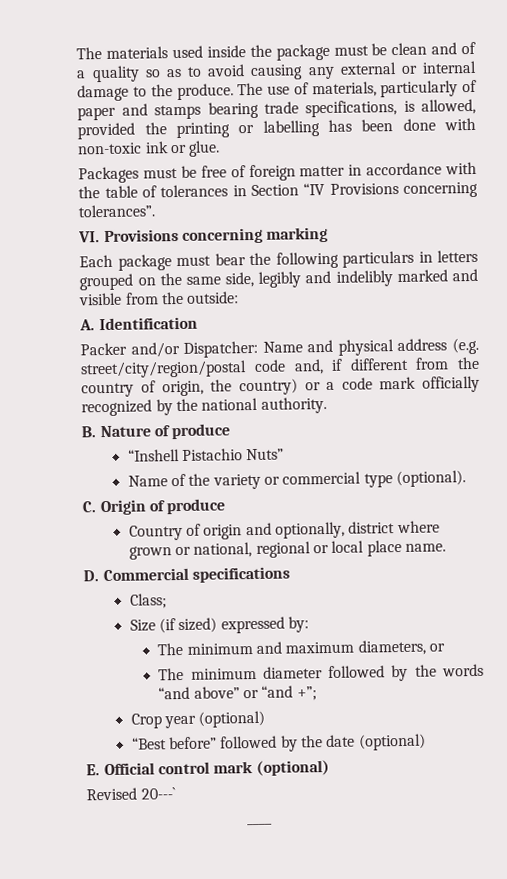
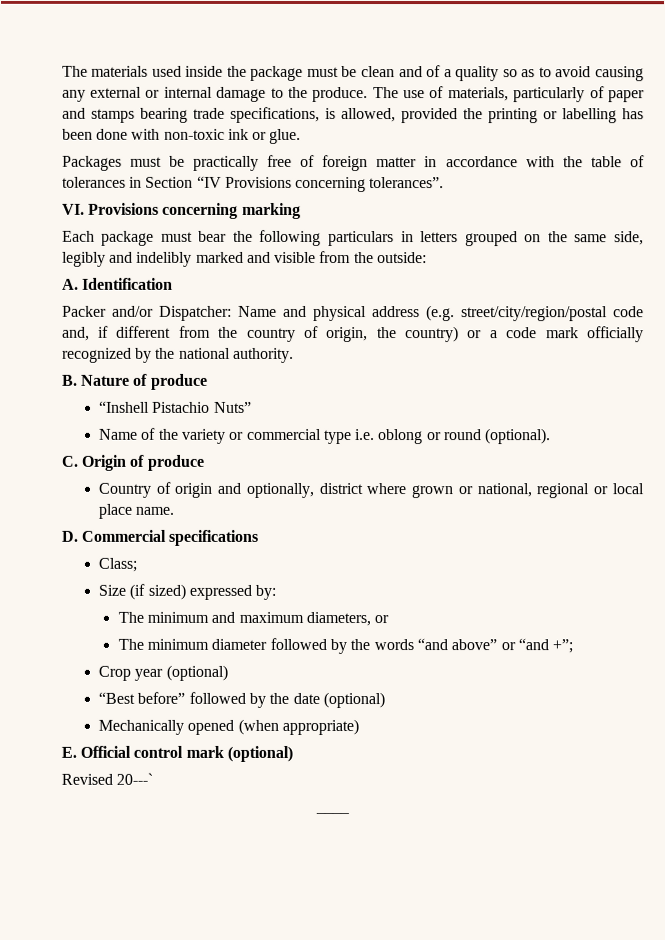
(198, 171) none -> [192,155,259,171] practically
(393, 480) none -> [355,429,483,445] i.e. oblong or round
(426, 742) none -> [97,718,359,736] // Mechanically opened (when appropriate)

